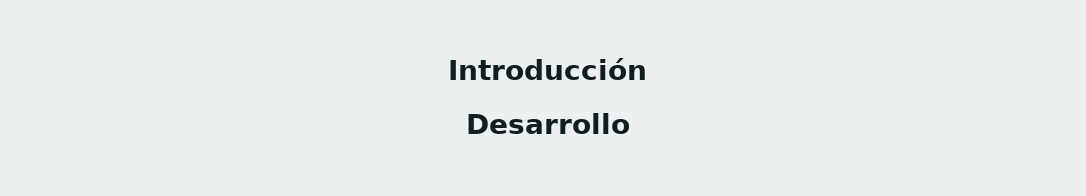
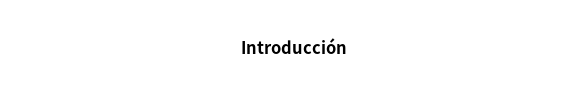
[465,113,630,134] // Desarrollo -> (347, 46) none

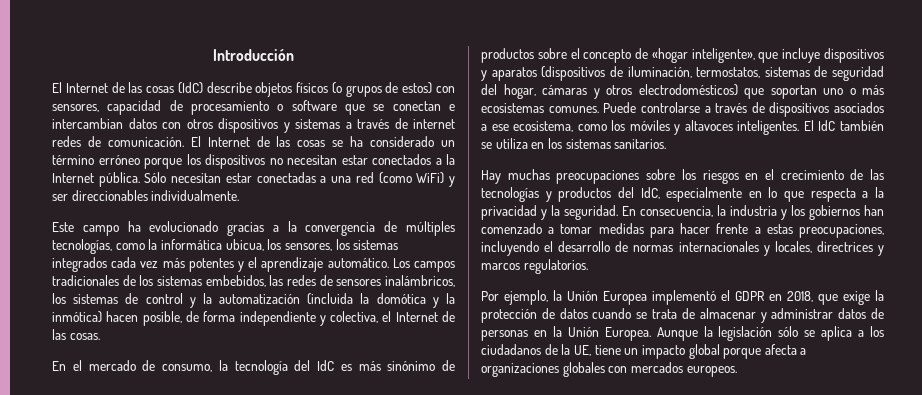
(347, 46) none -> [52,82,456,97] [52,100,455,115] [52,118,455,133] [52,136,456,147] [52,154,455,169] [52,172,456,187] [52,190,240,201] [52,221,455,236] [52,239,399,254] [52,257,455,272] [52,275,456,287] [52,293,456,308] [52,311,456,326] [52,329,100,340] [52,360,455,375] [481,48,884,63] [481,66,884,81] [481,84,884,99] [481,102,884,117] [481,120,884,135] [481,138,667,149] [481,169,884,184] [481,187,884,202] [481,205,884,220] [481,223,884,238] [481,241,884,256] [481,259,588,274] [481,290,884,305] [481,308,884,323] [481,326,884,341] [481,344,807,359] [481,362,737,377] // El Internet de las cosas (IdC) describe objetos físicos (o grupos de estos) con sensores, capacidad de procesamiento o software que se conectan e intercambian datos con otros dispositivos y sistemas a través de internet redes de comunicación. El Internet de las cosas se ha considerado un término erróneo porque los dispositivos no necesitan estar conectados a la Internet pública. Sólo necesitan estar conectadas a una red (como WiFi) y ser direccionables individualmente. // Este campo ha evolucionado gracias a la convergencia de múltiples tecnologías, como la informática ubicua, los sensores, los sistemas integrados cada vez más potentes y el aprendizaje automático. Los campos tradicionales de los sistemas embebidos, las redes de sensores inalámbricos, los sistemas de control y la automatización (incluida la domótica y la inmótica) hacen posible, de forma independiente y colectiva, el Internet de las cosas. // En el mercado de consumo, la tecnología del IdC es más sinónimo de productos sobre el concepto de «hogar inteligente», que incluye dispositivos y aparatos (dispositivos de iluminación, termostatos, sistemas de seguridad del hogar, cámaras y otros electrodomésticos) que soportan uno o más ecosistemas comunes. Puede controlarse a través de dispositivos asociados a ese ecosistema, como los móviles y altavoces inteligentes. El IdC también se utiliza en los sistemas sanitarios. // Hay muchas preocupaciones sobre los riesgos en el crecimiento de las tecnologías y productos del IdC, especialmente en lo que respecta a la privacidad y la seguridad. En consecuencia, la industria y los gobiernos han comenzado a tomar medidas para hacer frente a estas preocupaciones, incluyendo el desarrollo de normas internacionales y locales, directrices y marcos regulatorios. // Por ejemplo, la Unión Europea implementó el GDPR en 2018, que exige la protección de datos cuando se trata de almacenar y administrar datos de personas en la Unión Europea. Aunque la legislación sólo se aplica a los ciudadanos de la UE, tiene un impacto global porque afecta a organizaciones globales con mercados europeos.

